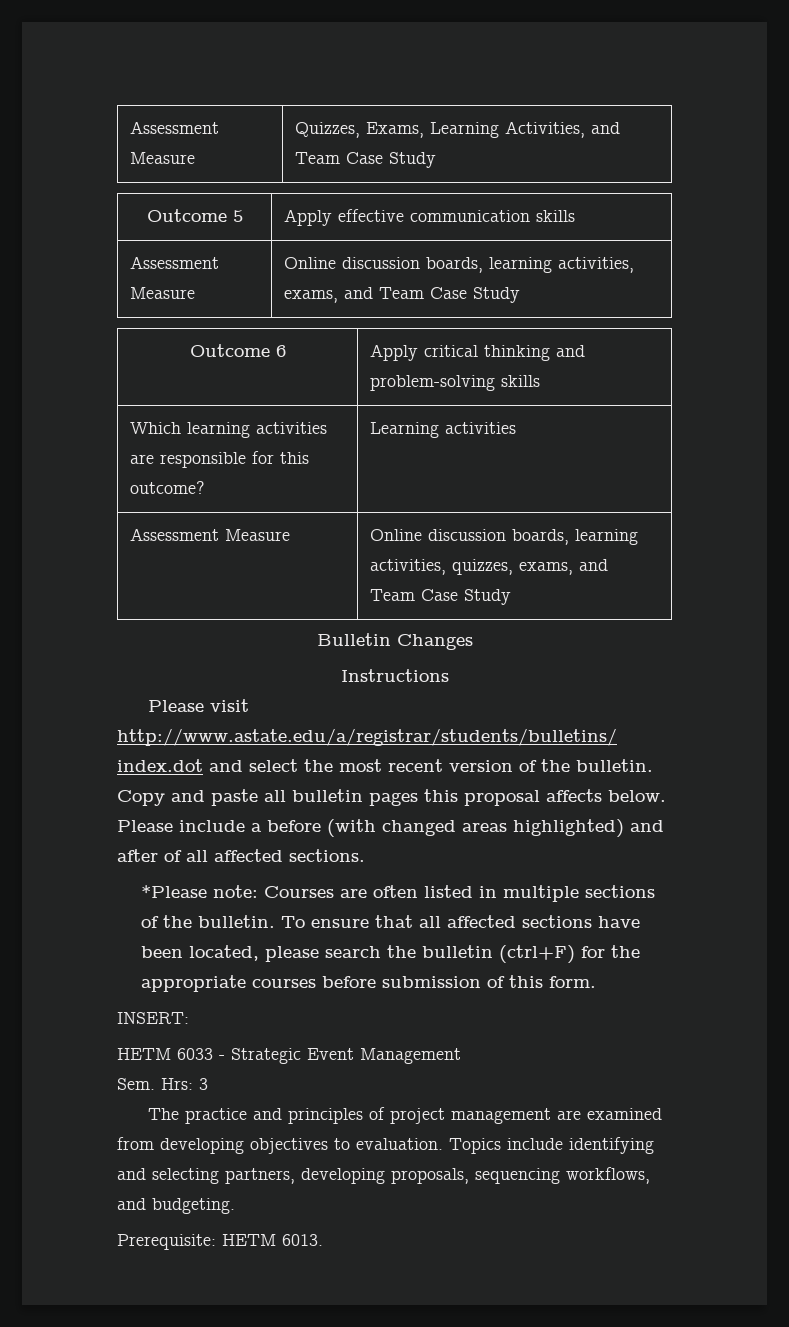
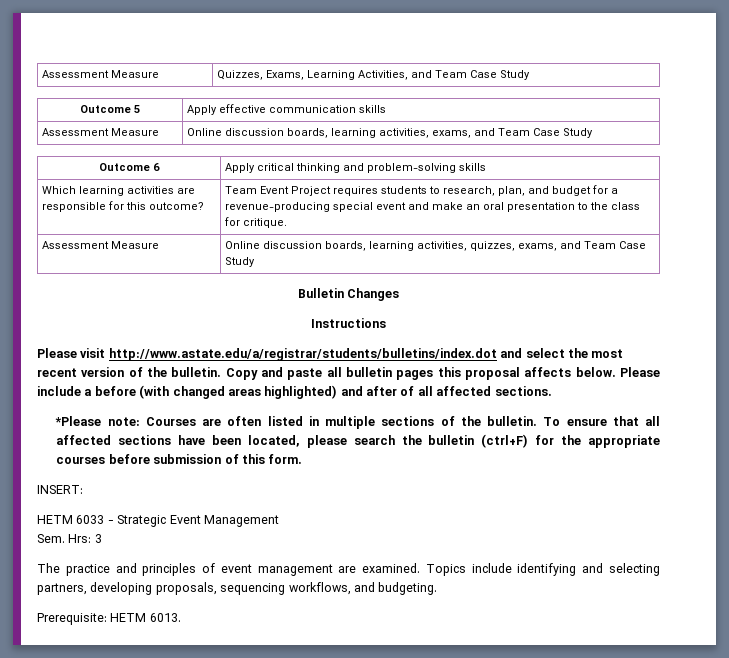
[370,422,517,438] Learning activities -> [225,185,619,196] [225,202,641,212] [225,217,288,228] Team Event Project requires students to research, plan, and budget for a revenue-producing special event and make an oral presentation to the class for critique.
[390,1108,446,1124] project -> [220,564,252,573] event
[587,1108,663,1120] [117,1137,443,1154] examined from developing objectives to evaluation. -> [362,563,421,573] examined.

